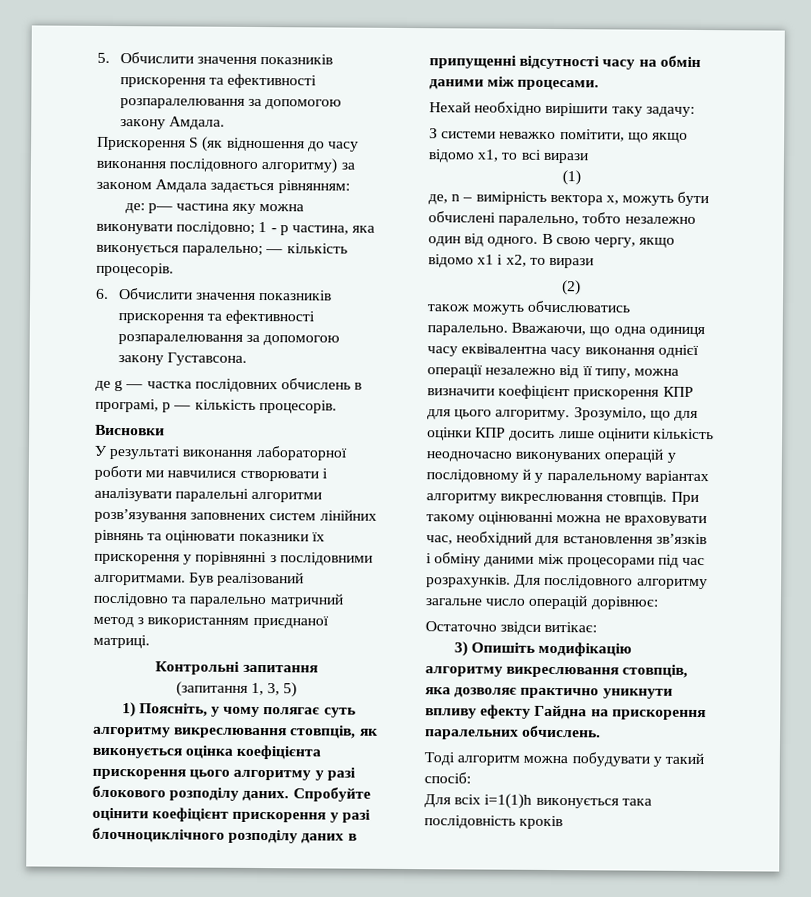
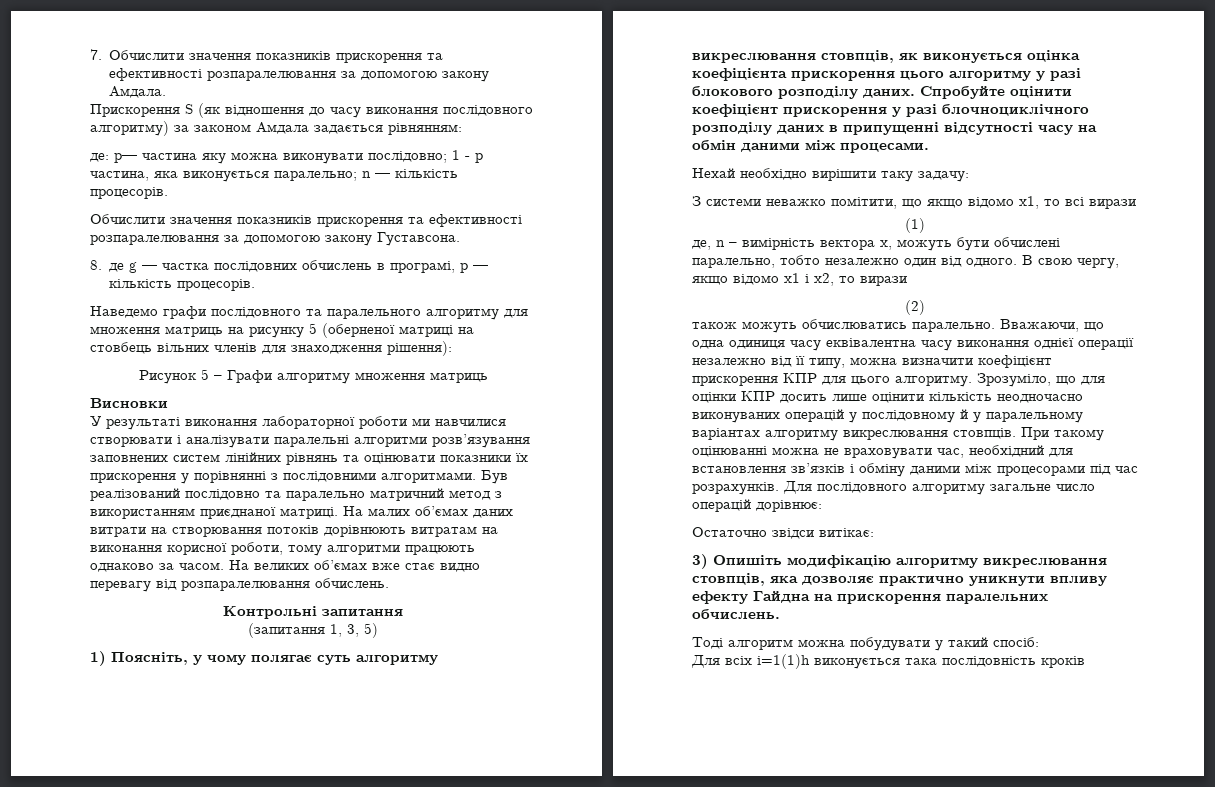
[97,52,110,63] 5. -> [90,49,102,60] 7.
[265,243,348,254] [96,262,174,277] [96,288,109,299] — кількість процесорів. // 6. -> [362,169,458,178] [90,187,168,199] n — кількість процесорів. //
(247, 359) none -> [90,260,102,270] 8.
(337, 406) none -> [90,306,528,320] [90,323,474,338] [90,341,452,356] [138,369,488,384] // Наведемо графи послідовного та паралельного алгоритму для множення матриць на рисунку 5 (оберненої матриці на стовбець вільних членів для знаходження рішення): // Рисунок 5 – Графи алгоритму множення матриць
(150, 641) none -> [343,506,513,518] [90,525,498,537] [90,542,475,556] [90,560,480,572] [90,578,389,592] На малих об’ємах даних витрати на створювання потоків дорівнюють витратам на виконання корисної роботи, тому алгоритми працюють однаково за часом. На великих об’ємах вже стає видно перевагу від розпаралелювання обчислень.

